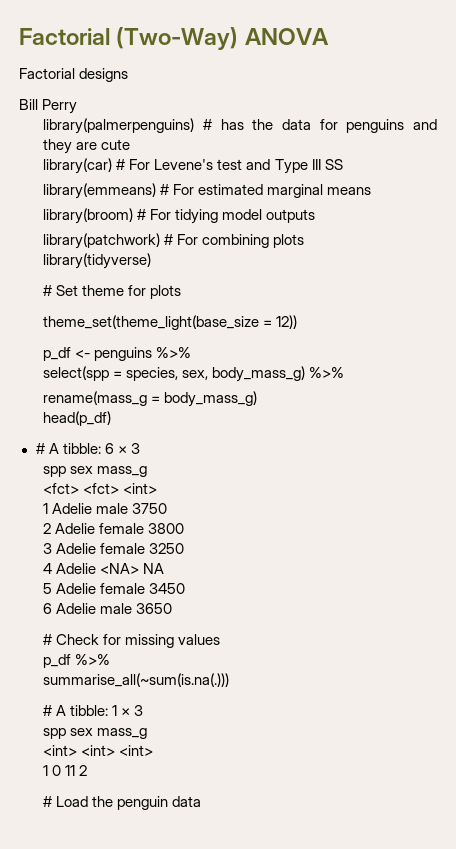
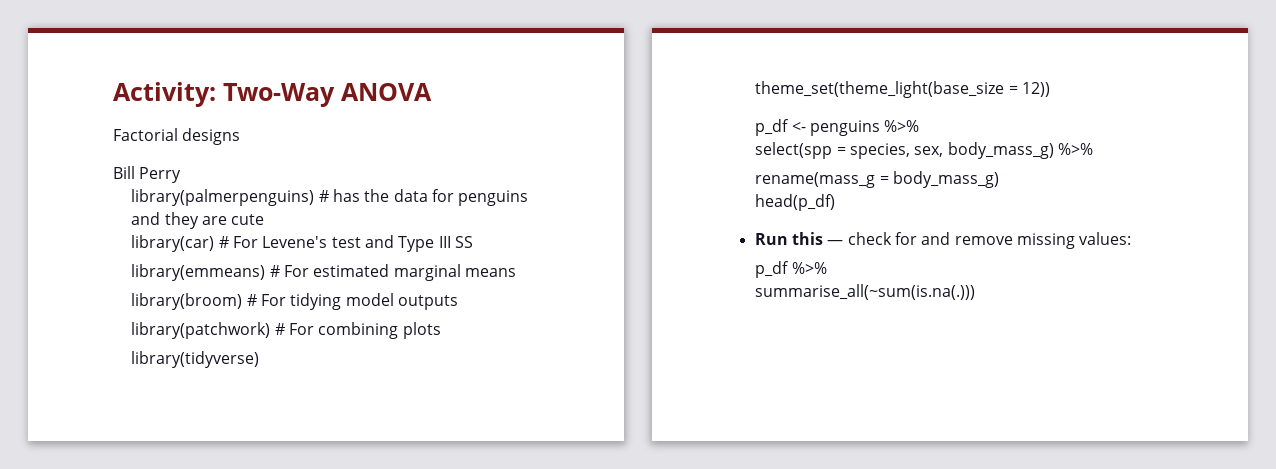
[19,27,239,50] Factorial (Two-Way) -> [113,82,335,107] Activity: Two-Way
[43,285,182,299] // # Set theme for plots -> (260, 359) none
[35,443,140,454] [43,466,148,477] [43,483,158,494] [43,503,168,514] [43,523,185,534] [43,543,185,554] [43,563,165,574] [43,583,186,594] [43,603,173,614] [43,634,221,648] [43,654,111,668] [43,673,230,687] [43,705,144,716] [43,728,148,739] [43,745,154,756] [43,765,88,776] [43,796,202,810] # A tibble: 6 × 3 // spp sex mass_g // <fct> <fct> <int> // 1 Adelie male 3750 // 2 Adelie female 3800 // 3 Adelie female 3250 // 4 Adelie <NA> NA // 5 Adelie female 3450 // 6 Adelie male 3650 // # Check for missing values // p_df %>% // summarise_all(~sum(is.na(.))) // # A tibble: 1 × 3 // spp sex mass_g // <int> <int> <int> // 1 0 11 2 // # Load the penguin data -> [754,232,1132,249] [755,261,827,278] [755,284,976,300] Run this — check for and remove missing values: // p_df %>% // summarise_all(~sum(is.na(.)))

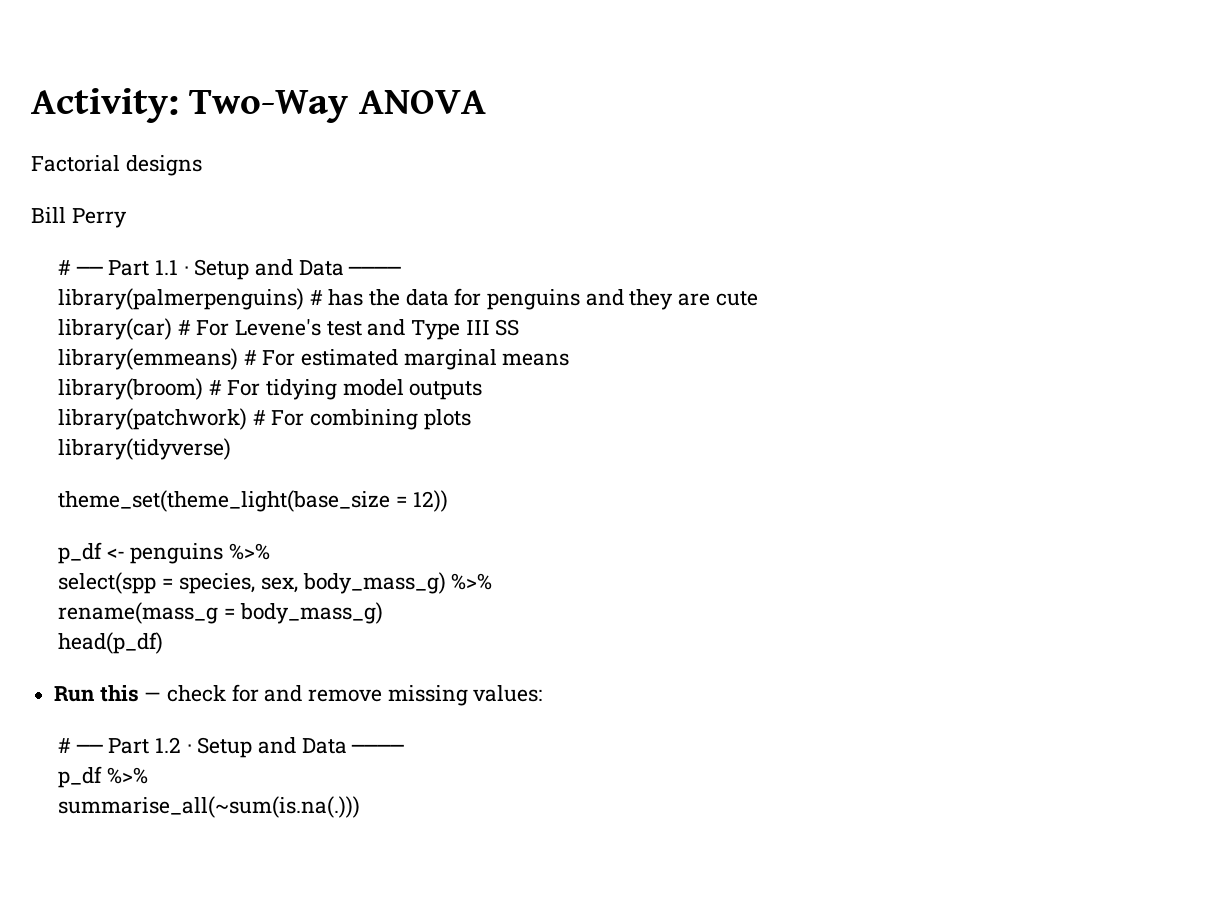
(182, 175) none -> [57,259,402,280] // # ── Part 1.1 · Setup and Data ────
(1132, 238) none -> [57,737,405,758] // # ── Part 1.2 · Setup and Data ────

